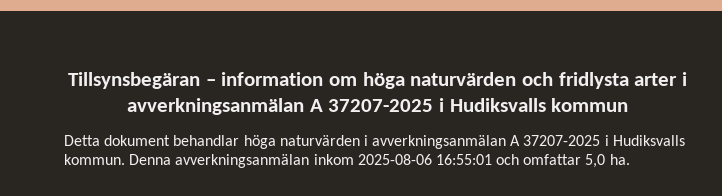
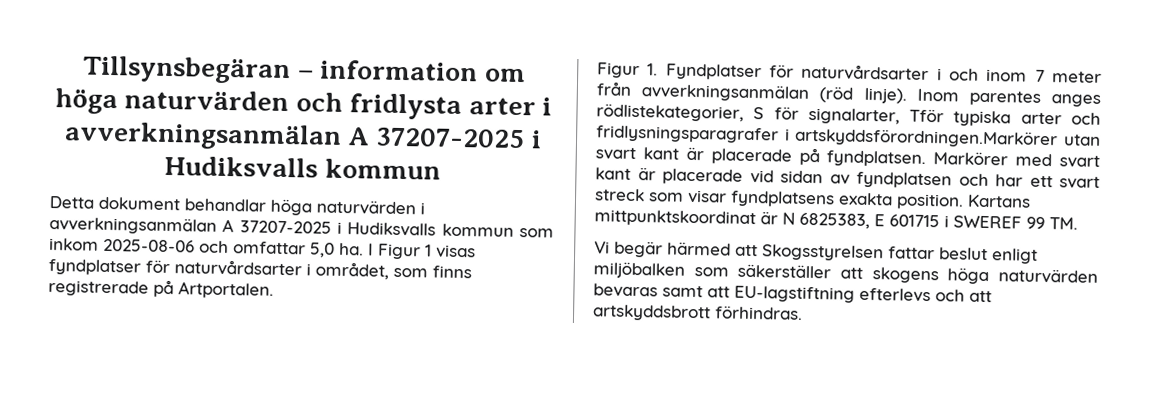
[64,154,310,168] kommun. Denna avverkningsanmälan -> [441,223,554,238] kommun som
[435,154,492,165] 16:55:01 -> (195, 245) none
(630, 159) none -> [368,243,476,260] [48,258,472,280] [48,279,274,299] [597,62,1102,83] [596,81,1101,107] [596,103,1101,127] [596,125,1101,149] [595,146,1100,168] [595,167,1100,189] [595,188,1031,210] [594,209,1078,230] [594,240,1038,264] [593,261,1098,285] [593,283,992,303] [592,304,803,322] I Figur 1 visas fyndplatser för naturvårdsarter i området, som finns registrerade på Artportalen. // Figur 1. Fyndplatser för naturvårdsarter i och inom 7 meter från avverkningsanmälan (röd linje). Inom parentes anges rödlistekategorier, S för signalarter, Tför typiska arter och fridlysningsparagrafer i artskyddsförordningen.Markörer utan svart kant är placerade på fyndplatsen. Markörer med svart kant är placerade vid sidan av fyndplatsen och har ett svart streck som visar fyndplatsens exakta position. Kartans mittpunktskoordinat är N 6825383, E 601715 i SWEREF 99 TM. // Vi begär härmed att Skogsstyrelsen fattar beslut enligt miljöbalken som säkerställer att skogens höga naturvärden bevaras samt att EU-lagstiftning efterlevs och att artskyddsbrott förhindras.

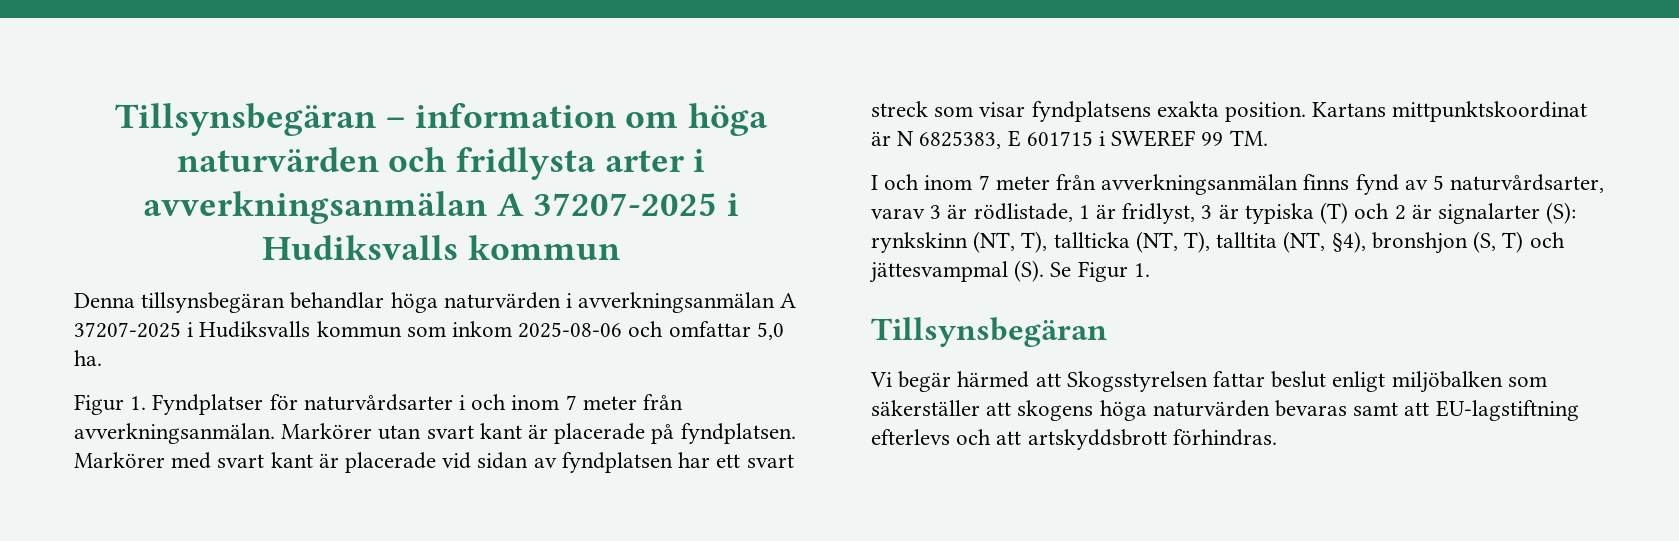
[49,196,180,211] Detta dokument -> [74,292,286,313] Denna tillsynsbegäran
[368,243,476,260] [48,258,472,280] [48,279,274,299] I Figur 1 visas fyndplatser för naturvårdsarter i området, som finns registrerade på Artportalen. -> (102, 358) none
[641,83,1101,107] [596,103,1101,127] [596,125,1059,149] avverkningsanmälan (röd linje). Inom parentes anges rödlistekategorier, S för signalarter, Tför typiska arter och fridlysningsparagrafer i artskyddsförordningen.Markörer -> [74,423,373,444] avverkningsanmälan. Markörer
[958,173,989,187] och -> (673, 462) none
(1078, 223) none -> [871,174,1605,195] [871,202,1577,224] [871,231,1565,254] [869,260,1150,283] [871,317,1107,347] // I och inom 7 meter från avverkningsanmälan finns fynd av 5 naturvårdsarter, varav 3 är rödlistade, 1 är fridlyst, 3 är typiska (T) och 2 är signalarter (S): rynkskinn (NT, T), tallticka (NT, T), talltita (NT, §4), bronshjon (S, T) och jättesvampmal (S). Se Figur 1. // Tillsynsbegäran

